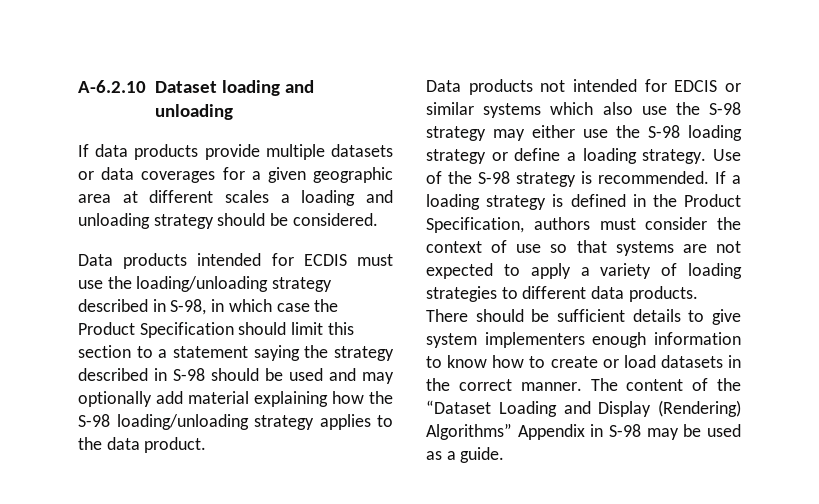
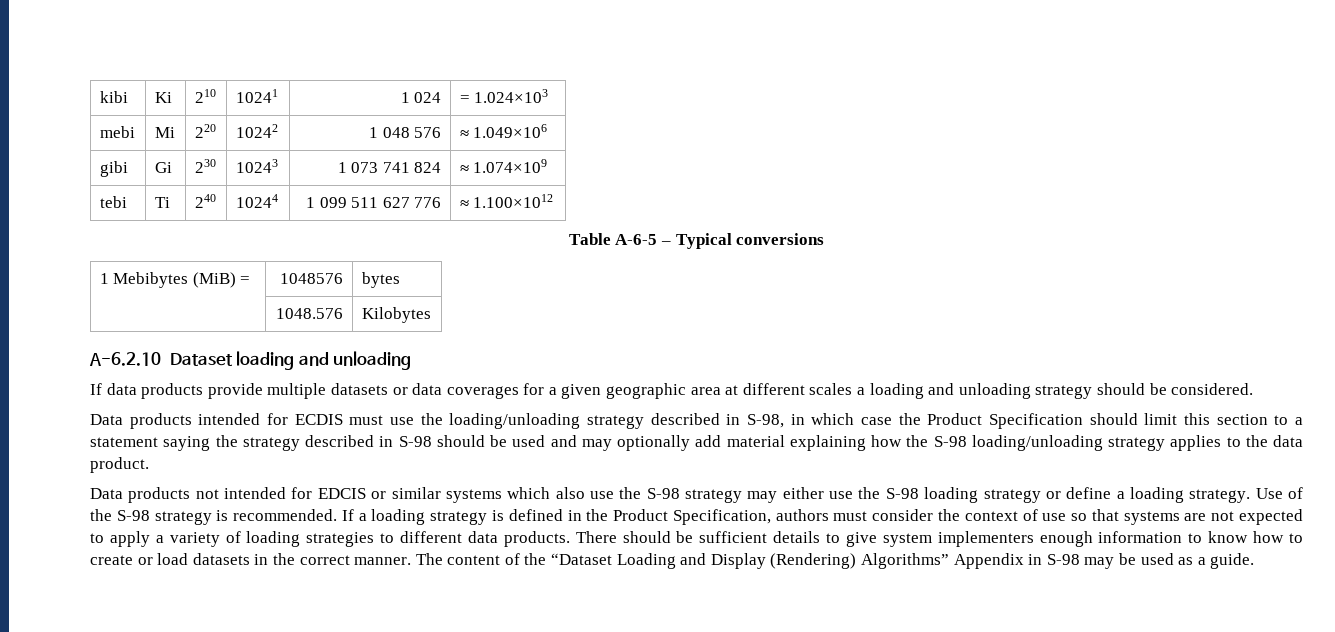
(78, 86) none -> [99,91,128,103] [154,92,172,103] [194,89,216,103] [235,89,278,103] [400,92,442,103] [459,89,549,103] [99,126,135,138] [154,127,175,138] [194,124,216,138] [235,124,278,138] [369,127,442,138] [459,124,548,138] [99,161,128,177] [154,162,172,173] [194,159,216,173] [235,159,278,173] [337,162,442,173] [459,159,548,173] [99,196,127,208] [154,197,170,208] [194,194,216,208] [235,194,278,208] [306,197,442,208] [459,194,554,208] [568,233,825,249] [99,272,251,288] [280,273,344,284] [361,272,400,288] [276,308,344,319] [361,307,431,323] kibi | Ki | 210 | 10241 | 1 024 | = 1.024×103 // mebi | Mi | 220 | 10242 | 1 048 576 | ≈ 1.049×106 // gibi | Gi | 230 | 10243 | 1 073 741 824 | ≈ 1.074×109 // tebi | Ti | 240 | 10244 | 1 099 511 627 776 | ≈ 1.100×1012 // Table A-6-5 – Typical conversions // 1 Mebibytes (MiB) = | 1048576 | bytes // | 1048.576 | Kilobytes //

